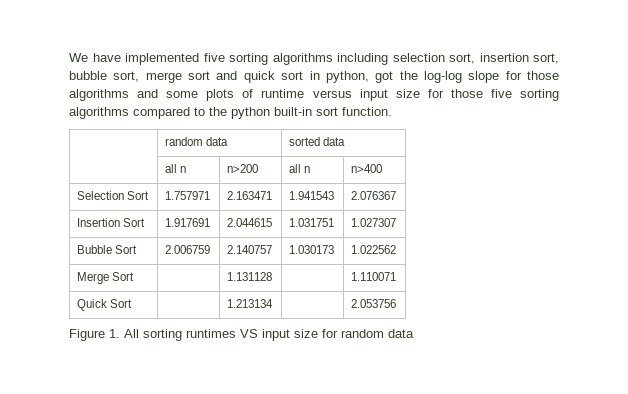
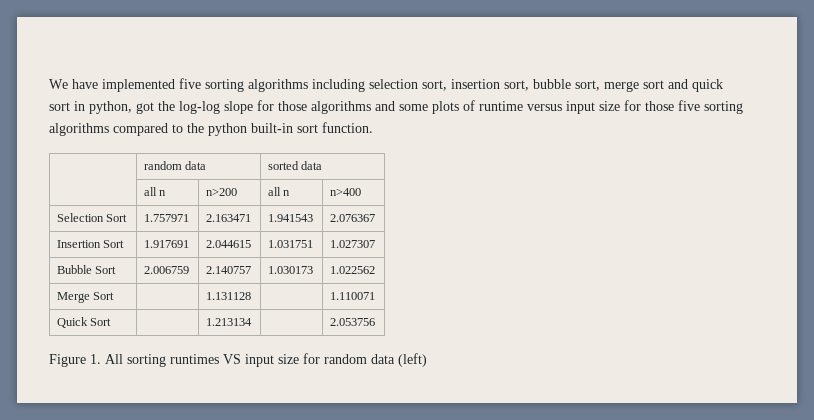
(414, 333) none -> [398,353,427,367] (left)

